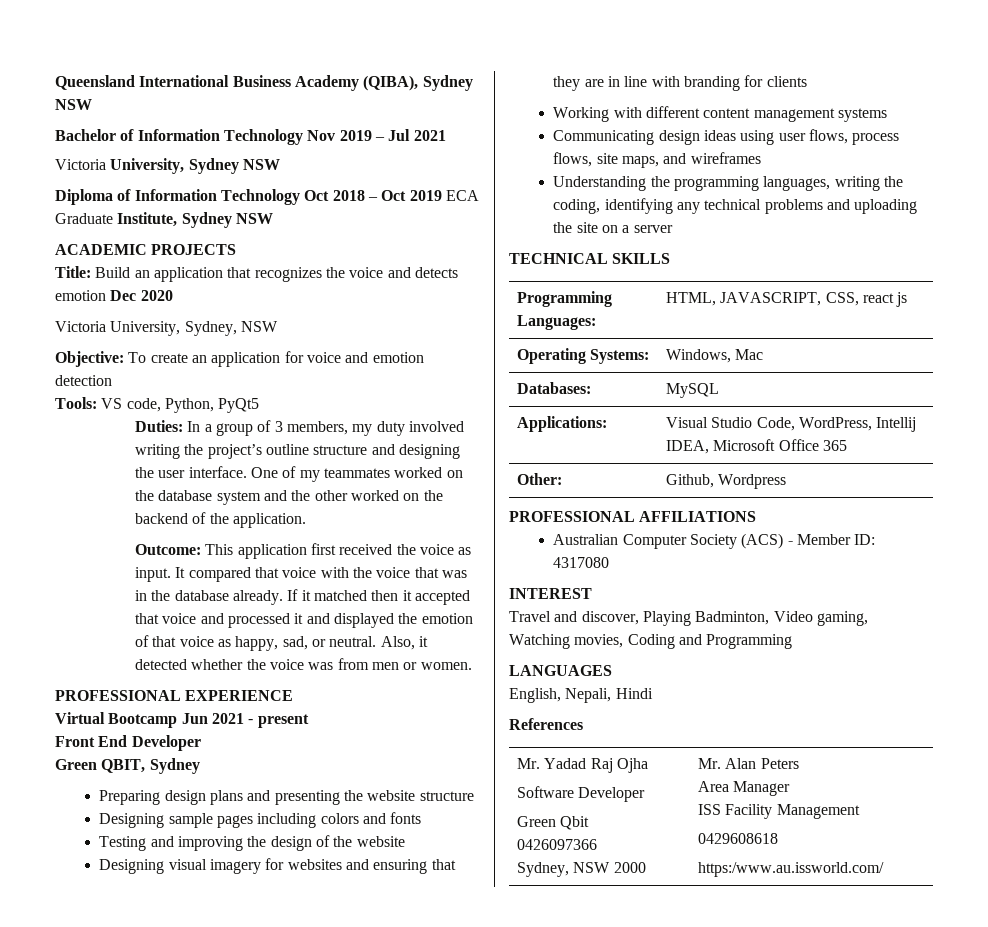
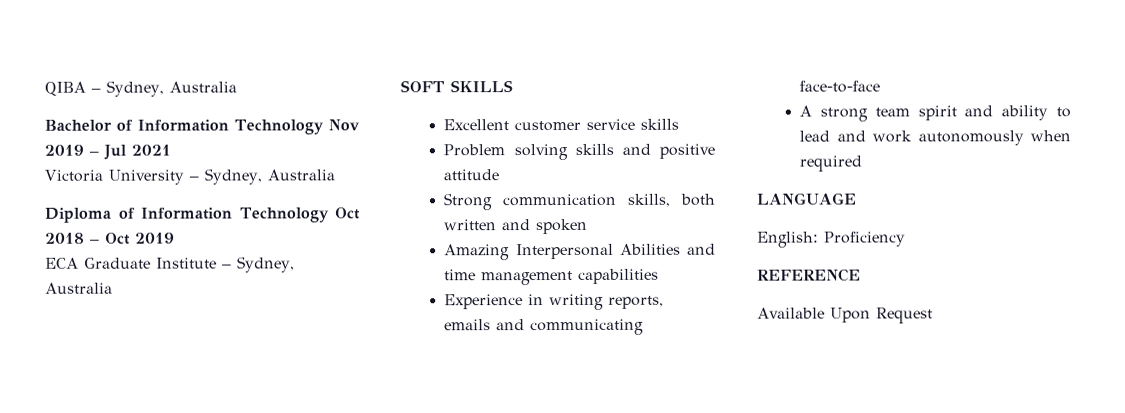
[55,75,473,91] [55,99,92,110] Queensland International Business Academy (QIBA), Sydney NSW -> [44,80,237,97] QIBA – Sydney, Australia
[110,158,280,174] University, Sydney NSW -> [107,168,335,185] University – Sydney, Australia
(442, 195) none -> (175, 238) //
[117,212,273,228] [55,244,237,255] [55,266,458,282] [55,290,173,301] [55,321,278,336] [55,351,424,367] [55,375,112,386] [55,397,260,413] [135,420,464,436] [135,444,461,459] [135,466,463,482] [135,490,443,505] [135,512,307,528] [135,543,472,559] [135,567,467,582] [135,589,470,605] [135,613,473,628] [135,635,428,651] [135,658,472,670] [55,690,294,701] [55,712,309,728] [55,735,201,751] [55,758,200,774] [99,790,474,805] [99,812,422,828] [99,835,405,851] [99,858,456,874] [553,75,807,91] [553,106,887,122] [553,129,900,145] [553,152,761,168] [553,176,903,191] [553,198,918,214] [553,222,673,233] [509,253,671,264] [516,291,612,307] [516,315,596,330] [665,292,908,307] [516,348,650,364] [665,349,764,363] [516,382,591,394] [665,383,719,398] [516,416,607,432] [665,417,917,432] [665,439,847,454] [516,473,562,485] [665,474,787,489] [509,511,757,522] [553,533,876,549] [553,557,610,568] [509,588,592,599] [509,611,868,626] [509,634,793,649] [509,665,612,676] [509,688,653,703] [509,718,583,730] [516,758,648,773] [516,786,646,802] [516,816,590,830] [516,839,597,850] [516,862,646,877] [697,758,799,769] [697,781,791,796] [697,804,860,819] [697,833,778,844] [697,862,884,877] Institute, Sydney NSW // ACADEMIC PROJECTS // Title: Build an application that recognizes the voice and detects emotion Dec 2020 // Victoria University, Sydney, NSW // Objective: To create an application for voice and emotion detection // Tools: VS code, Python, PyQt5 // Duties: In a group of 3 members, my duty involved writing the project’s outline structure and designing the user interface. One of my teammates worked on the database system and the other worked on the backend of the application. // Outcome: This application first received the voice as input. It compared that voice with the voice that was in the database already. If it matched then it accepted that voice and processed it and displayed the emotion of that voice as happy, sad, or neutral. Also, it detected whether the voice was from men or women. // PROFESSIONAL EXPERIENCE // Virtual Bootcamp Jun 2021 - present // Front End Developer // Green QBIT, Sydney // Preparing design plans and presenting the website structure // Designing sample pages including colors and fonts // Testing and improving the design of the website // Designing visual imagery for websites and ensuring that they are in line with branding for clients // Working with different content management systems // Communicating design ideas using user flows, process flows, site maps, and wireframes // Understanding the programming languages, writing the coding, identifying any technical problems and uploading the site on a server // TECHNICAL SKILLS // Programming Languages: | HTML, JAVASCRIPT, CSS, react js // Operating Systems: | Windows, Mac // Databases: | MySQL // Applications: | Visual Studio Code, WordPress, Intellij IDEA, Microsoft Office 365 // Other: | Github, Wordpress // PROFESSIONAL AFFILIATIONS // Australian Computer Society (ACS) - Member ID: 4317080 // INTEREST // Travel and discover, Playing Badminton, Video gaming, Watching movies, Coding and Programming // LANGUAGES // English, Nepali, Hindi // References // Mr. Yadad Raj Ojha // Software Developer // Green Qbit // 0426097366 // Sydney, NSW 2000 | Mr. Alan Peters // Area Manager // ISS Facility Management // 0429608618 // https:/www.au.issworld.com/ -> [156,256,295,273] [45,282,113,294] [400,80,513,93] [443,118,680,132] [443,143,715,161] [443,169,500,181] [443,193,715,211] [444,218,589,235] [444,243,716,261] [444,268,660,286] [444,293,665,311] [444,318,645,336] [799,80,881,93] [799,105,1071,122] [799,130,1071,146] [799,155,863,172] [756,192,856,205] [757,231,906,248] [757,268,861,282] [757,307,933,324] Institute – Sydney, Australia // SOFT SKILLS // Excellent customer service skills // Problem solving skills and positive attitude // Strong communication skills, both written and spoken // Amazing Interpersonal Abilities and time management capabilities // Experience in writing reports, emails and communicating face-to-face // A strong team spirit and ability to lead and work autonomously when required // LANGUAGE // English: Proficiency // REFERENCE // Available Upon Request

